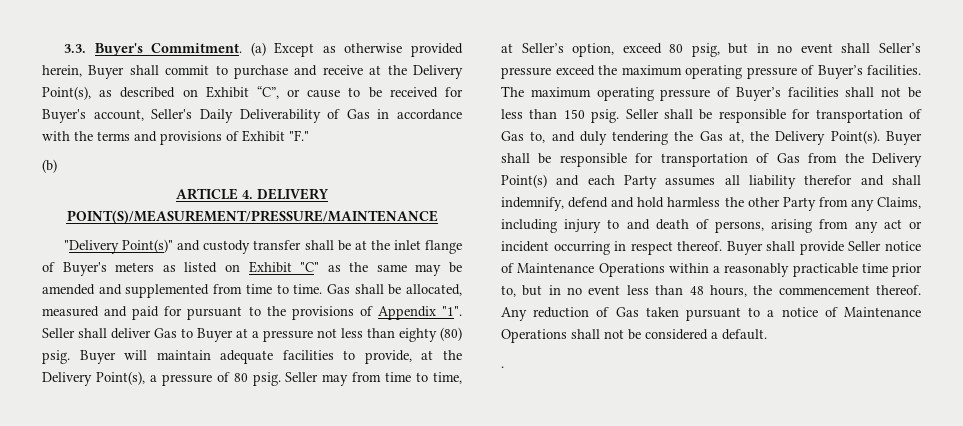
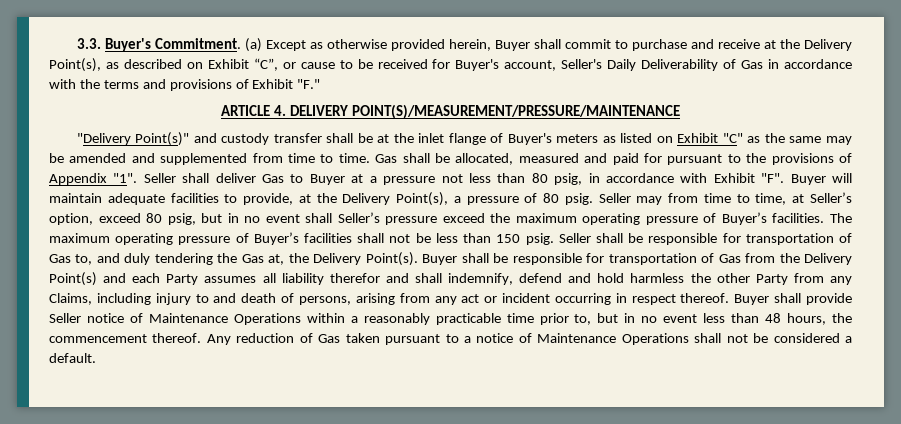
[42,159,57,173] // (b) -> (321, 84) none
[399,327,462,342] [42,350,70,364] eighty (80) psig. -> [531,173,785,185] 80 psig, in accordance with Exhibit "F".
[501,366,504,368] // . -> (96, 358) none

